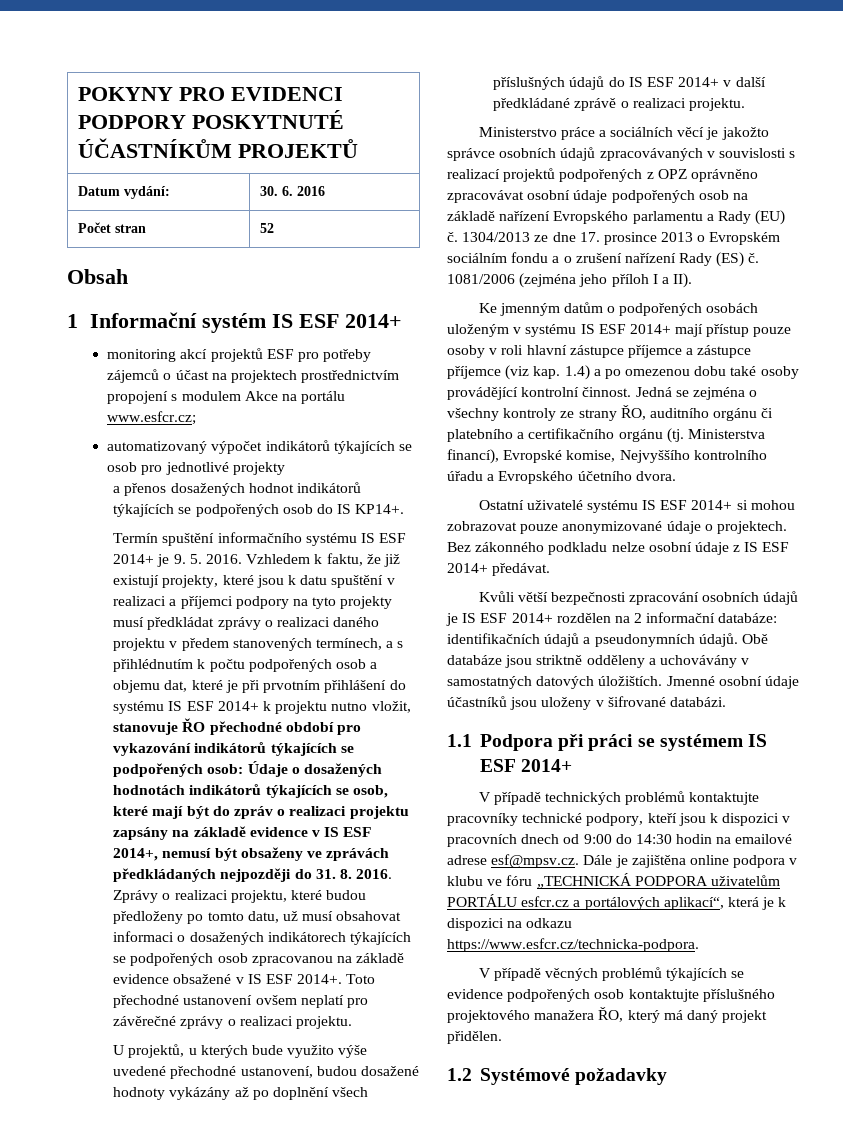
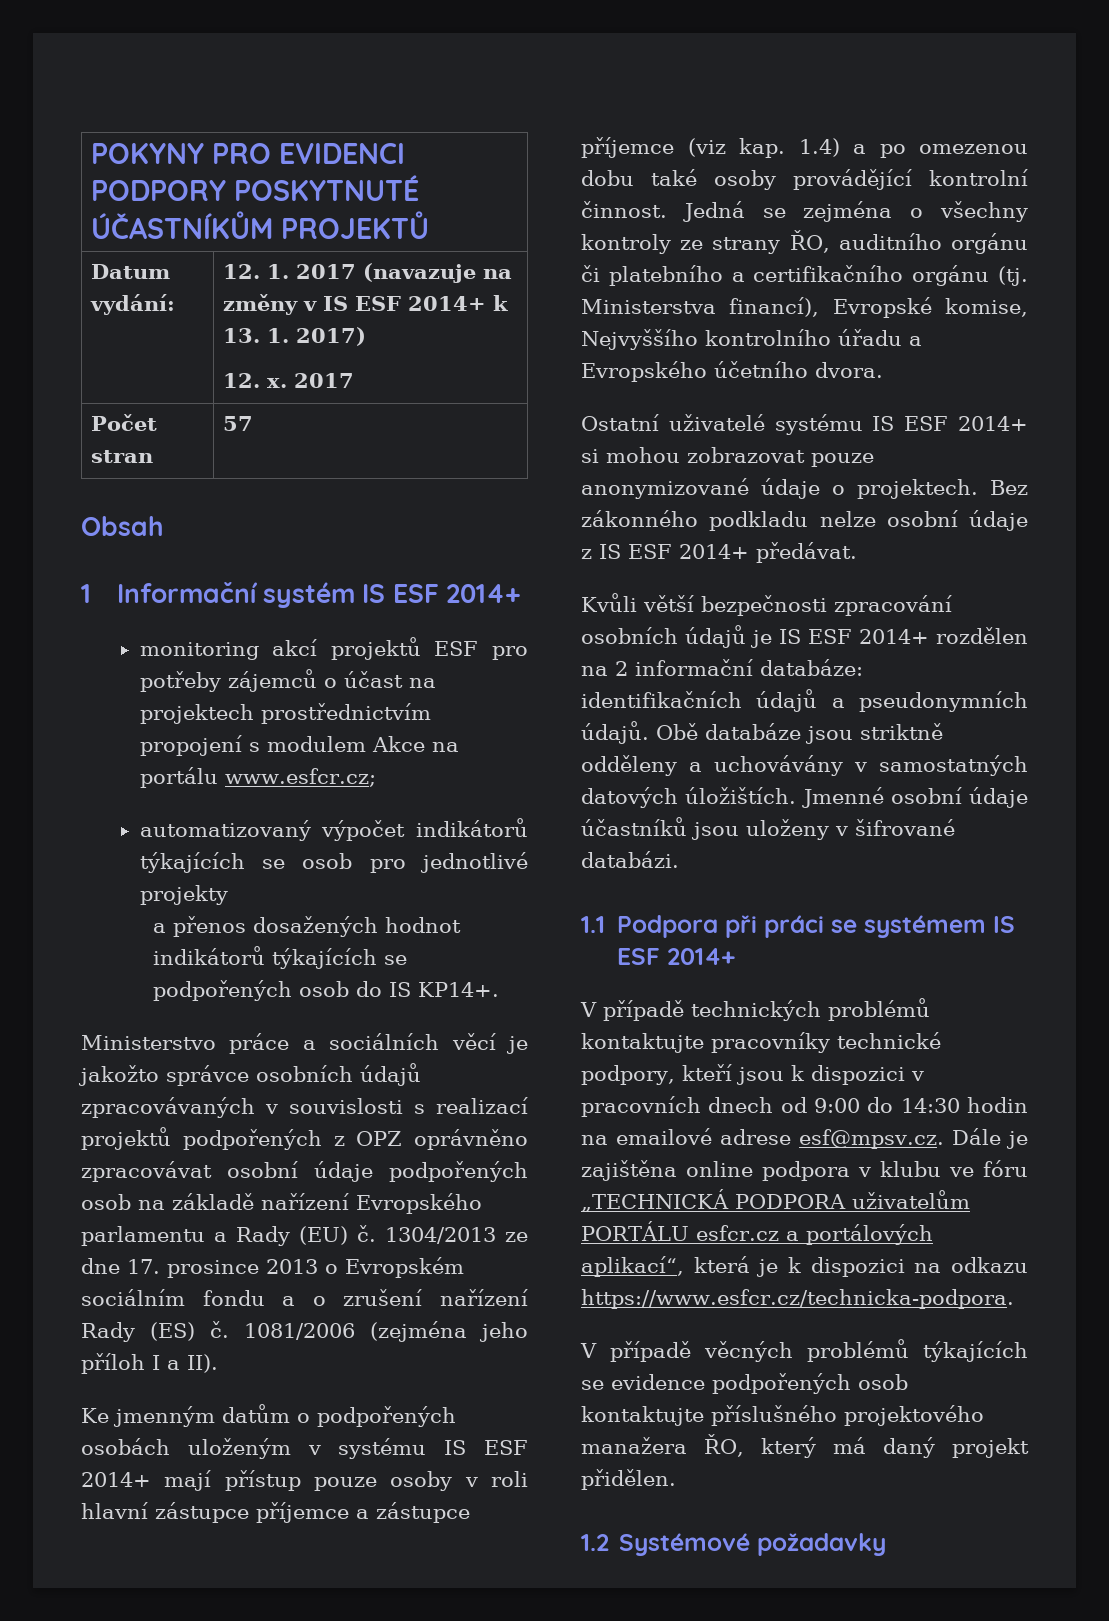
[259,186,325,196] 30. 6. 2016 -> [222,263,512,283] [222,294,508,315] [222,327,366,346] [222,373,354,388] 12. 1. 2017 (navazuje na změny v IS ESF 2014+ k 13. 1. 2017) // 12. x. 2017
[259,223,274,233] 52 -> [222,416,253,431] 57
[113,532,407,546] [113,553,400,567] [113,575,395,588] [113,596,393,609] [113,617,380,630] [113,638,404,651] [113,659,378,672] [113,680,406,693] [113,701,411,714] [113,718,362,735] [113,742,354,756] [113,761,383,777] [113,784,389,798] [113,806,409,819] [113,826,372,840] [113,847,390,861] [113,868,393,882] [113,890,367,903] [113,911,402,924] [113,931,412,945] [113,953,405,966] [113,974,376,984] [113,995,369,1008] [113,1016,353,1029] [113,1044,368,1058] [113,1066,420,1079] [113,1087,369,1100] [493,76,766,90] [493,98,746,111] // Termín spuštění informačního systému IS ESF 2014+ je 9. 5. 2016. Vzhledem k faktu, že již existují projekty, které jsou k datu spuštění v realizaci a příjemci podpory na tyto projekty musí předkládat zprávy o realizaci daného projektu v předem stanovených termínech, a s přihlédnutím k počtu podpořených osob a objemu dat, které je při prvotním přihlášení do systému IS ESF 2014+ k projektu nutno vložit, stanovuje ŘO přechodné období pro vykazování indikátorů týkajících se podpořených osob: Údaje o dosažených hodnotách indikátorů týkajících se osob, které mají být do zpráv o realizaci projektu zapsány na základě evidence v IS ESF 2014+, nemusí být obsaženy ve zprávách předkládaných nejpozději do 31. 8. 2016. Zprávy o realizaci projektu, které budou předloženy po tomto datu, už musí obsahovat informaci o dosažených indikátorech týkajících se podpořených osob zpracovanou na základě evidence obsažené v IS ESF 2014+. Toto přechodné ustanovení ovšem neplatí pro závěrečné zprávy o realizaci projektu. // U projektů, u kterých bude využito výše uvedené přechodné ustanovení, budou dosažené hodnoty vykázány až po doplnění všech příslušných údajů do IS ESF 2014+ v další předkládané zprávě o realizaci projektu. -> (500, 989) none

